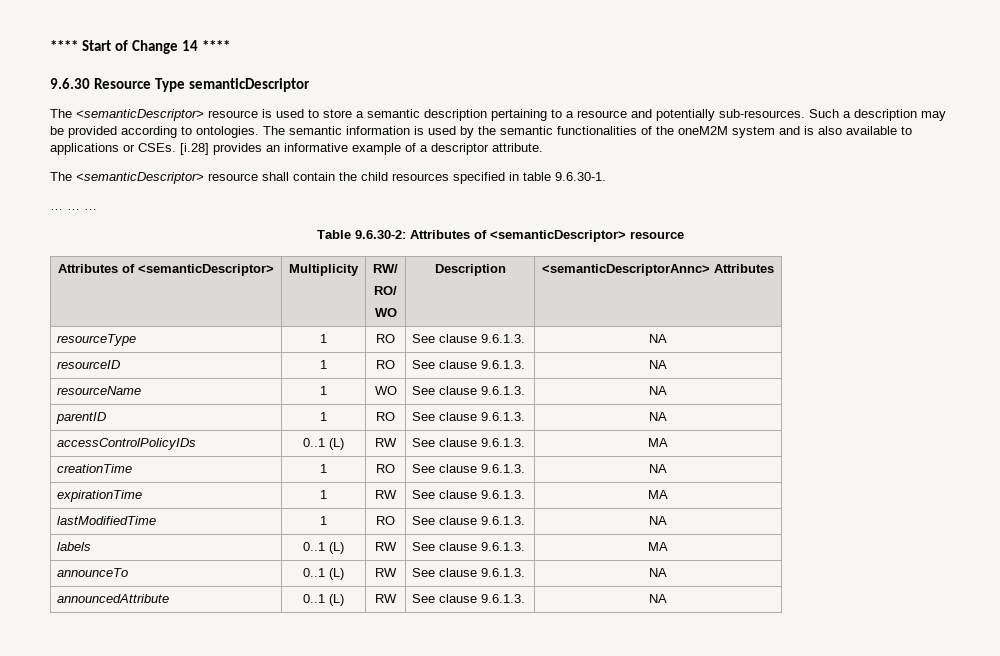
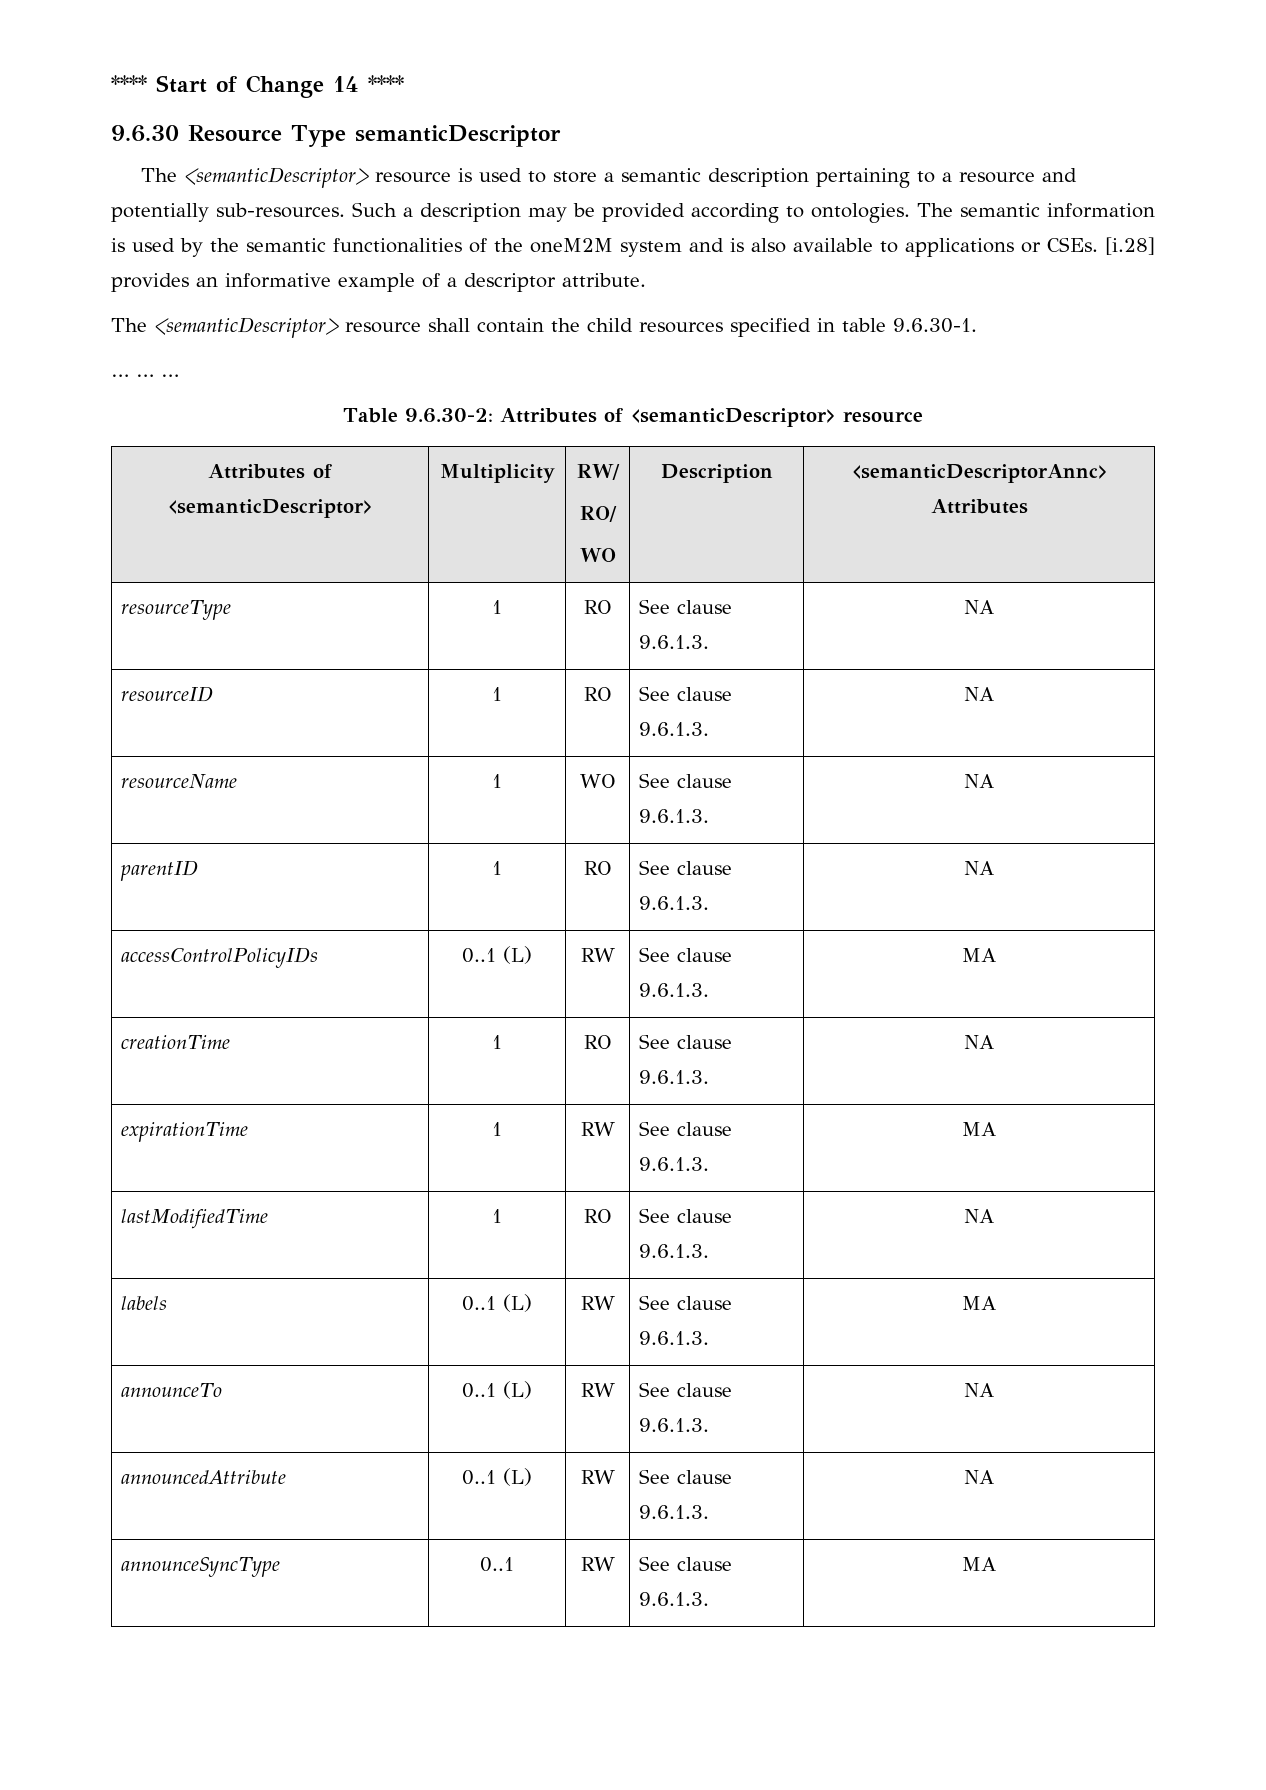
(667, 598) none -> [121,1557,281,1577] [480,1557,514,1572] [580,1557,615,1571] [639,1556,733,1571] [639,1592,710,1606] [962,1557,996,1571] // announceSyncType | 0..1 | RW | See clause 9.6.1.3. | MA

